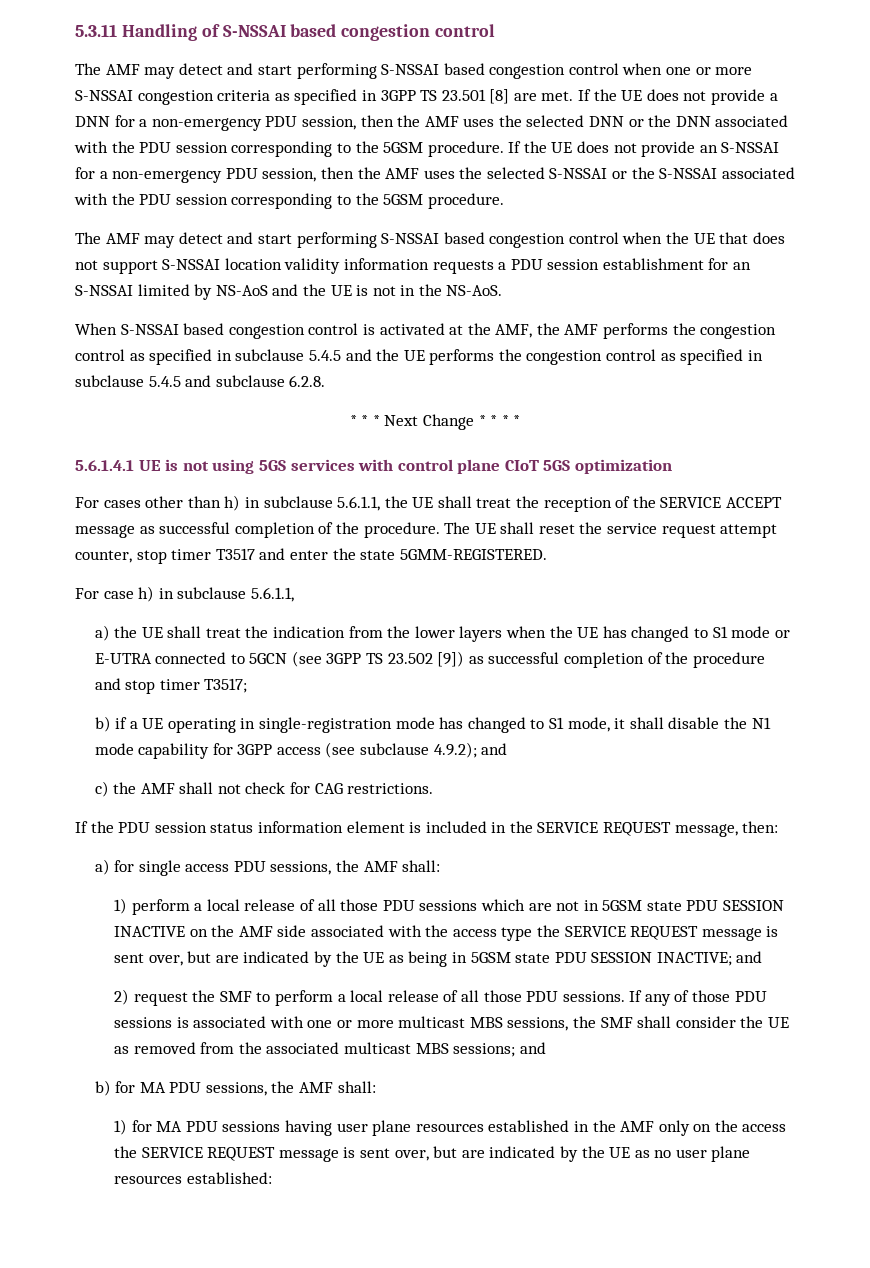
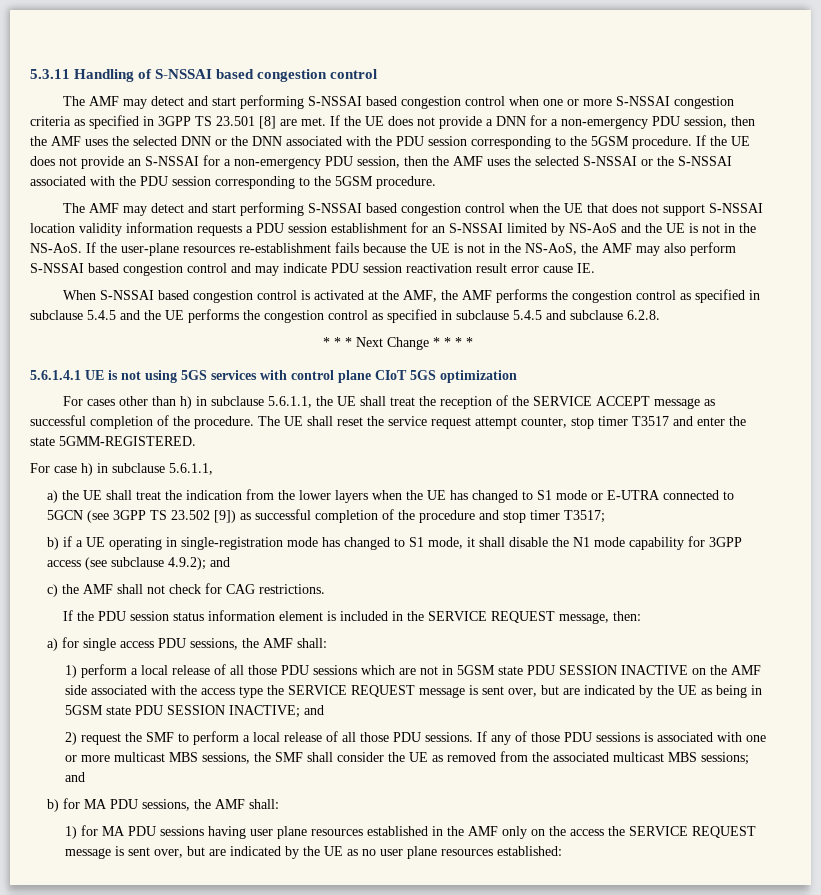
(503, 290) none -> [86,242,736,256] [30,263,595,276] If the user-plane resources re-establishment fails because the UE is not in the NS-AoS, the AMF may also perform S-NSSAI based congestion control and may indicate PDU session reactivation result error cause IE.

